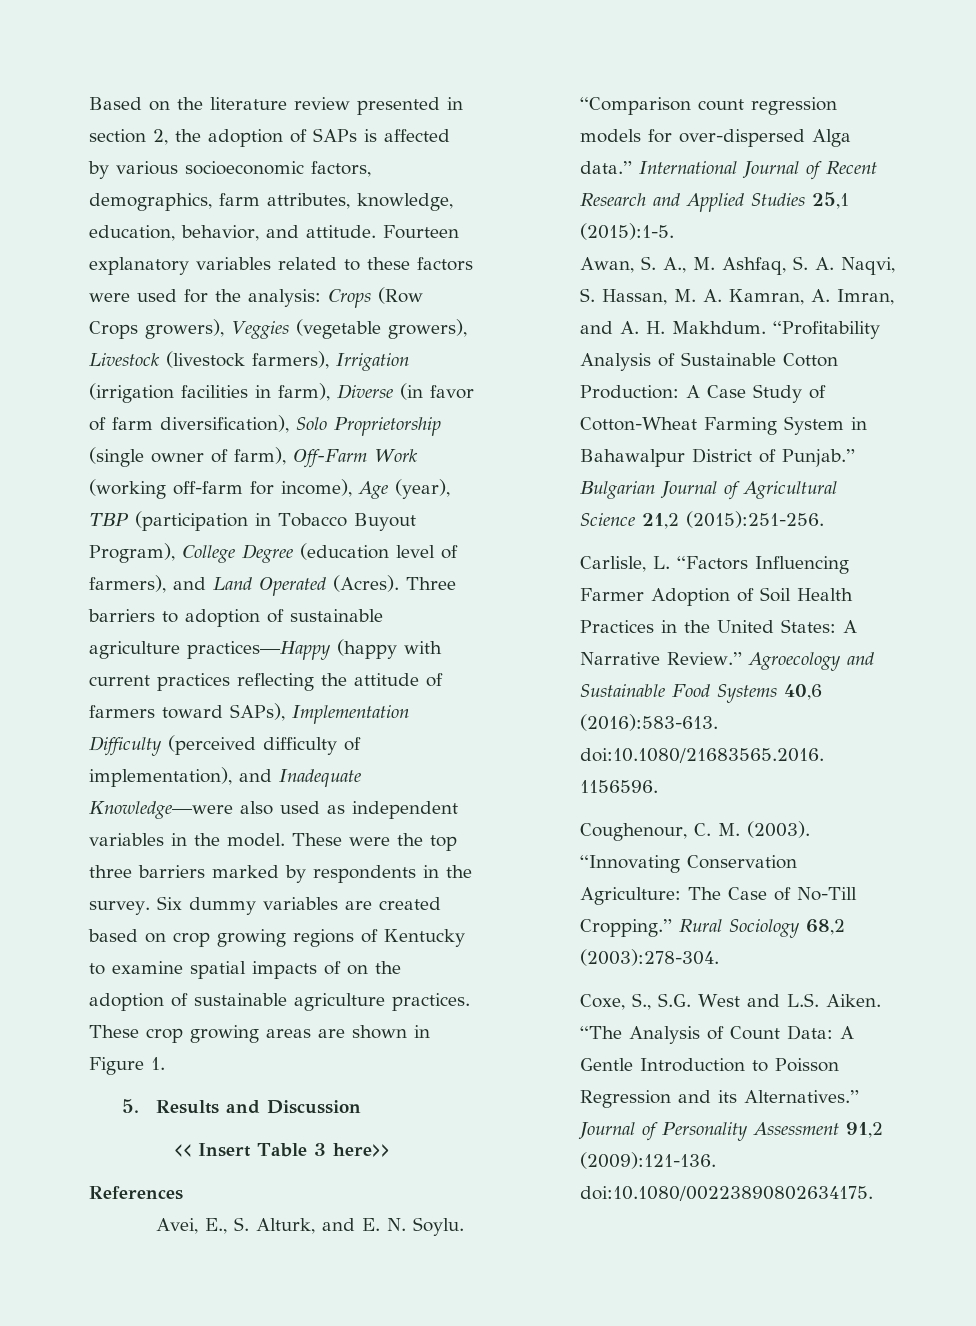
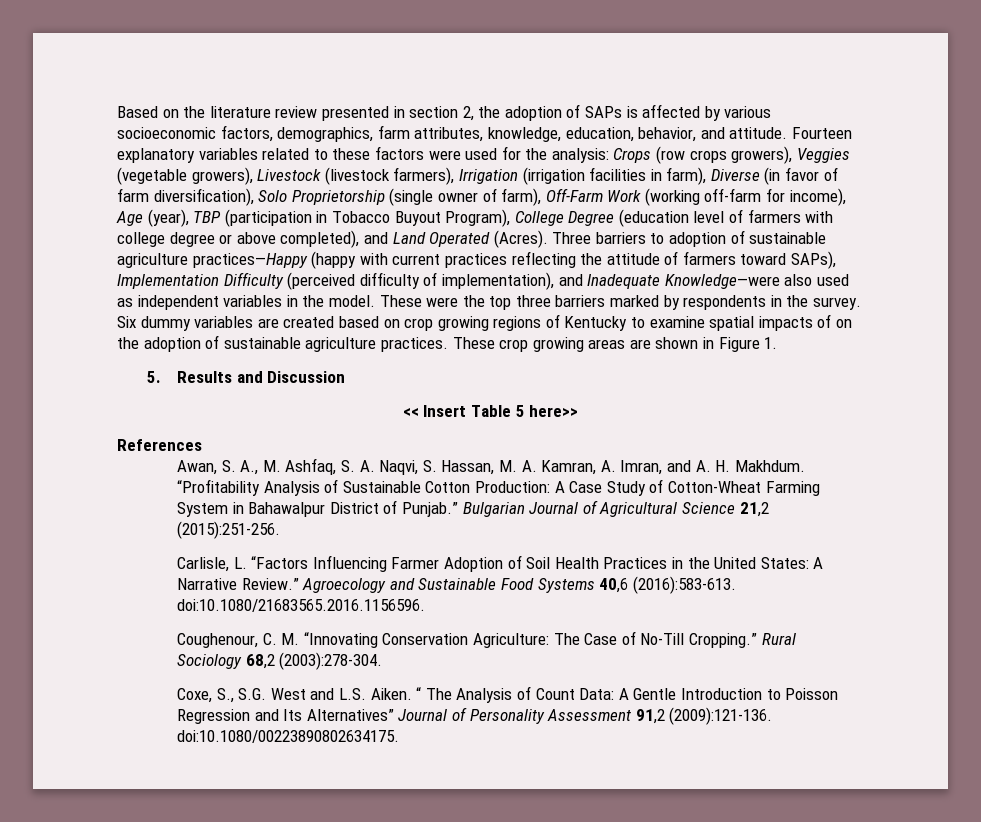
[378,287,423,304] [89,321,138,339] (Row Crops -> [656,146,727,164] (row crops
[89,575,166,593] farmers), -> [747,209,834,223] [117,230,360,248] farmers with college degree or above completed),
[313,1143,326,1156] 3 -> [515,405,525,417] 5
[155,1217,464,1236] [579,97,837,115] [579,129,851,147] [579,161,877,180] [579,192,849,212] [579,223,674,240] // Avei, E., S. Alturk, and E. N. Soylu. “Comparison count regression models for over-dispersed Alga data.” International Journal of Recent Research and Applied Studies 25,1 (2015):1-5. -> (202, 445) none
[746,821,810,838] (2003). -> (300, 639) none
[579,1026,622,1039] “The -> [416,687,452,700] “ The
[717,1090,859,1103] its Alternatives.” -> [283,709,394,721] Its Alternatives”

